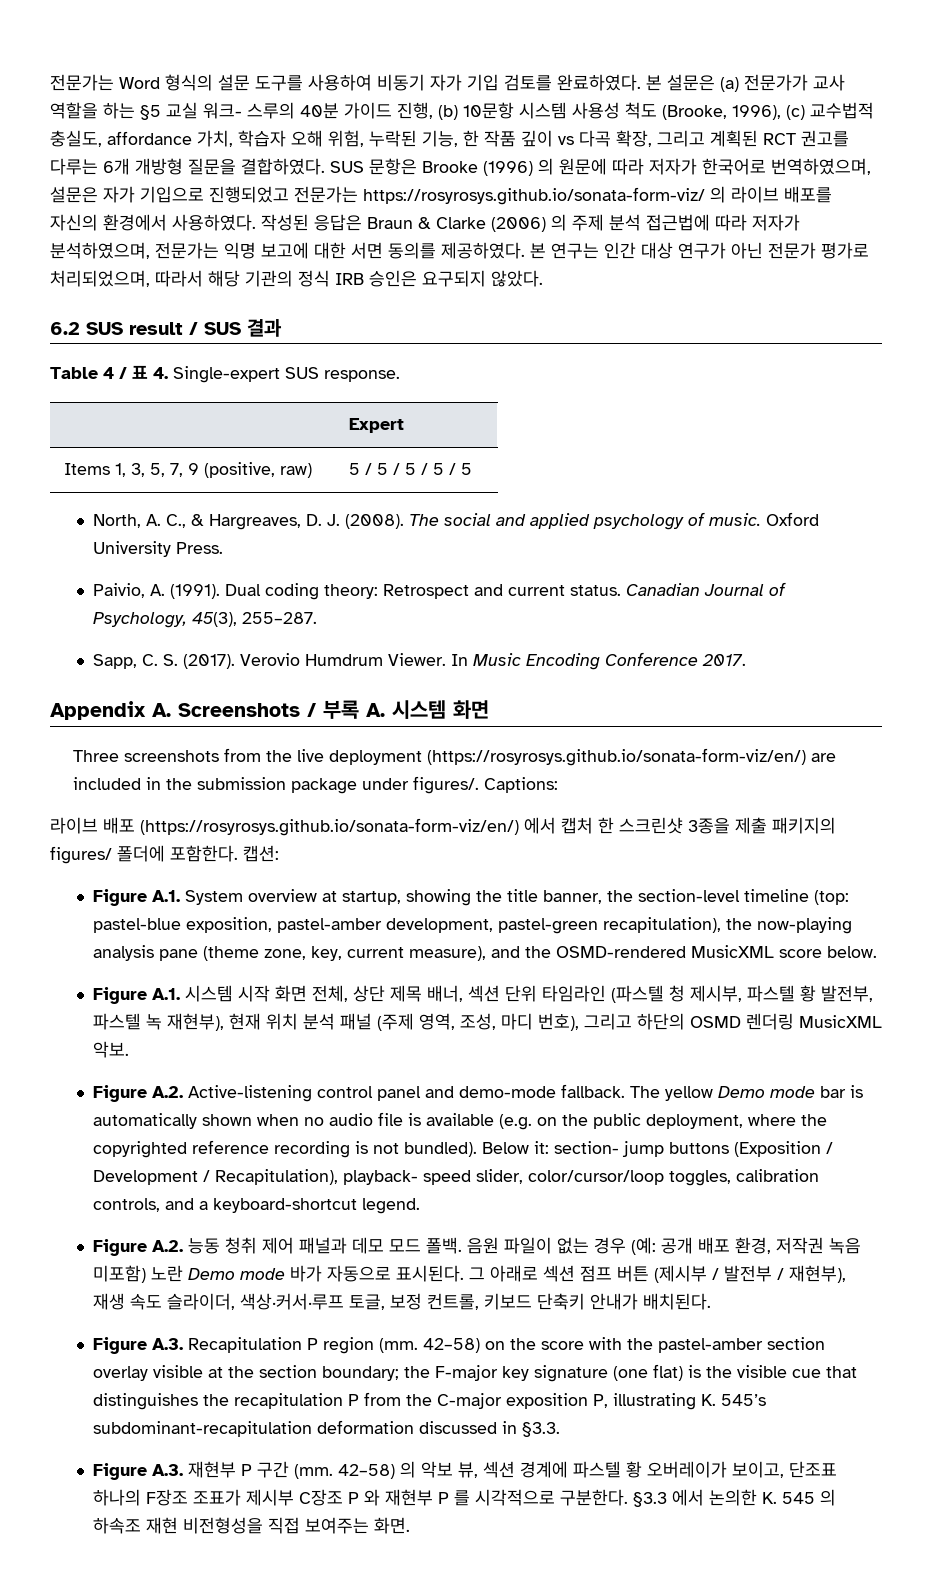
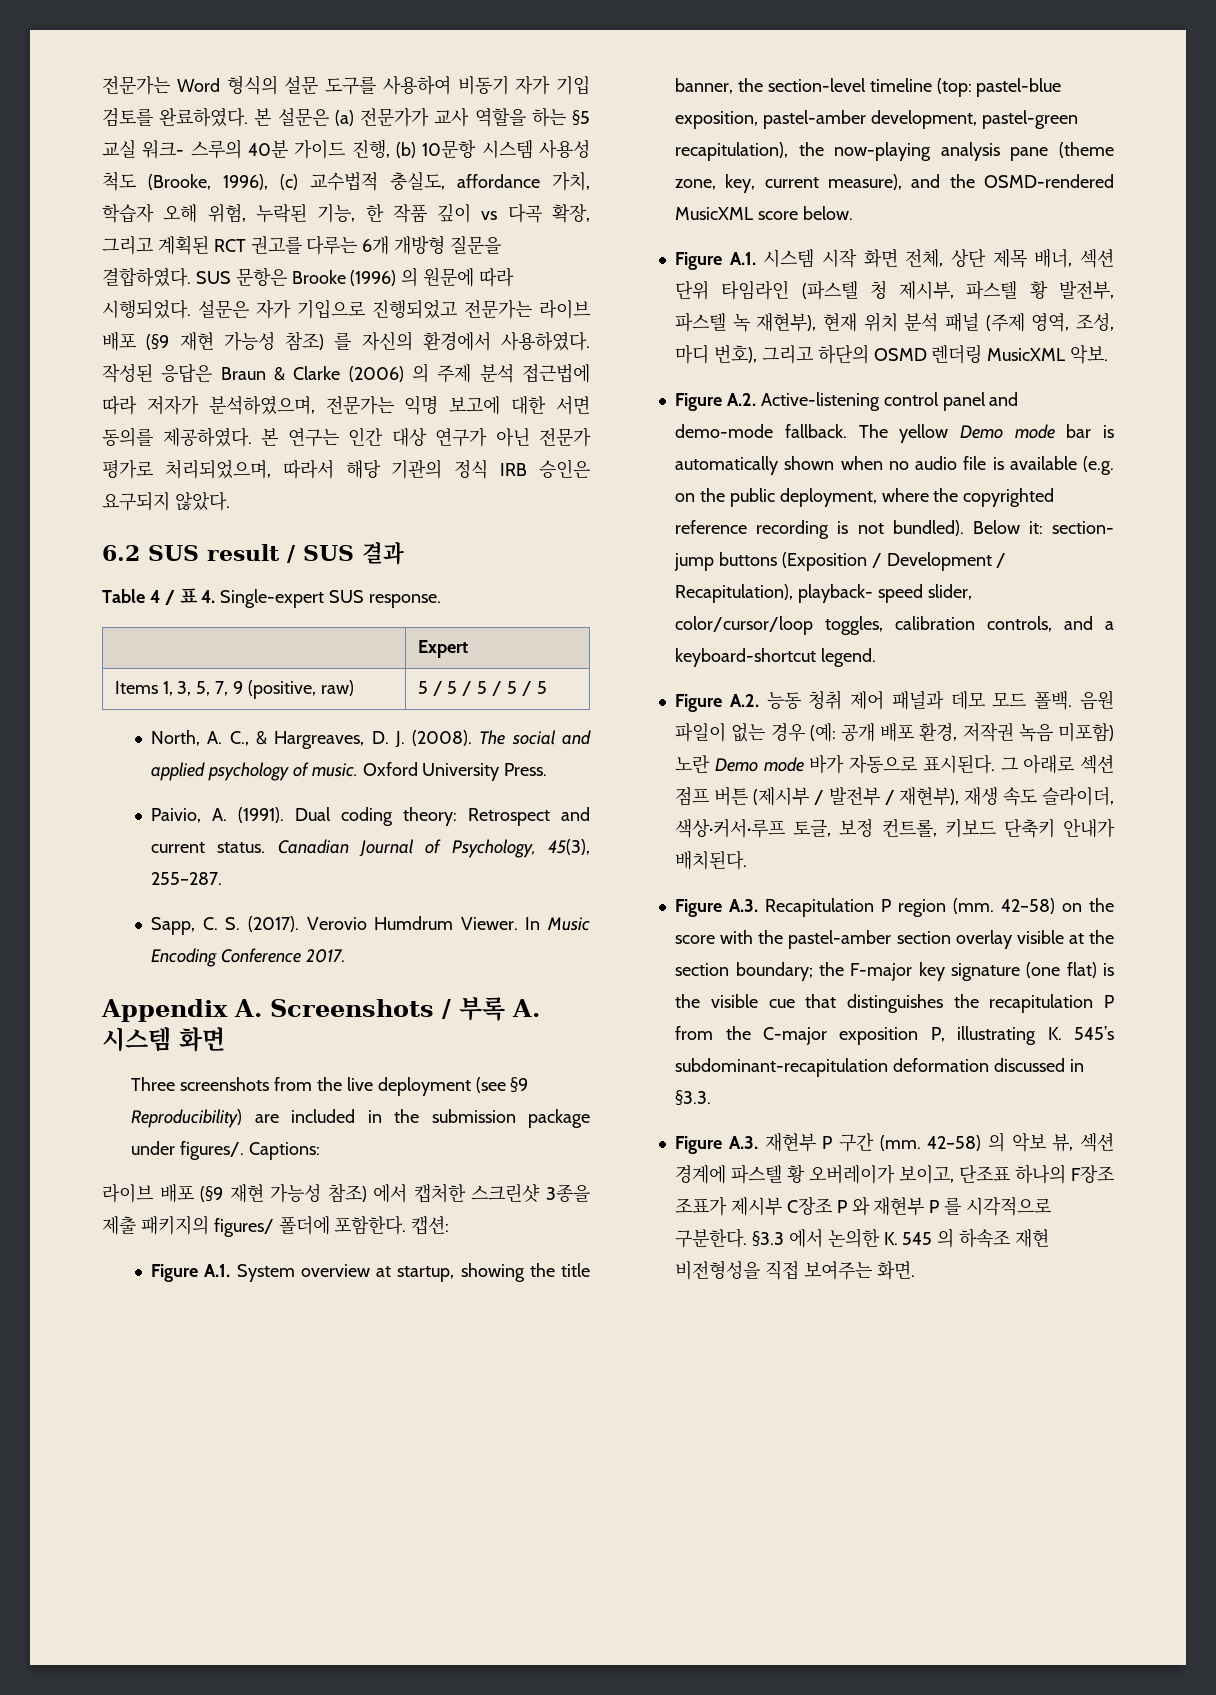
[649,158,871,175] 저자가 한국어로 번역하였으며, -> [102,299,191,319] 시행되었다.
[363,186,832,205] https://rosyrosys.github.io/sonata-form-viz/ 의 라이브 배포를 -> [539,300,590,319] [102,331,352,351] 라이브 배포 (§9 재현 가능성 참조) 를
[427,748,807,766] (https://rosyrosys.github.io/sonata-form-viz/en/) -> [475,1077,529,1093] [131,1109,243,1128] (see §9 Reproducibility)
[140,817,614,836] (https://rosyrosys.github.io/sonata-form-viz/en/) 에서 캡처 한 -> [200,1183,466,1203] (§9 재현 가능성 참조) 에서 캡처한

